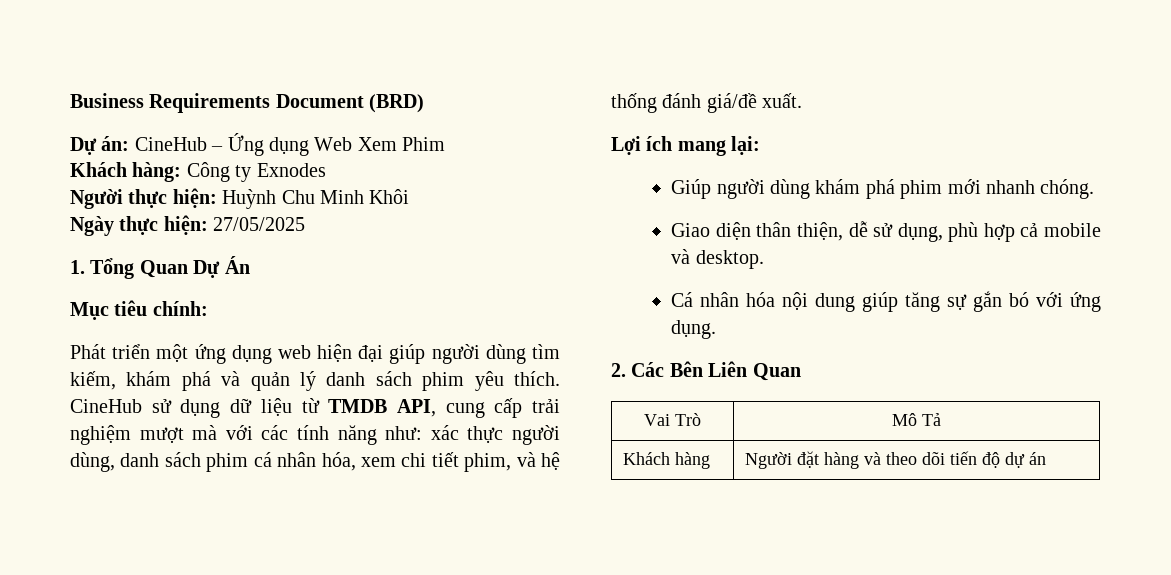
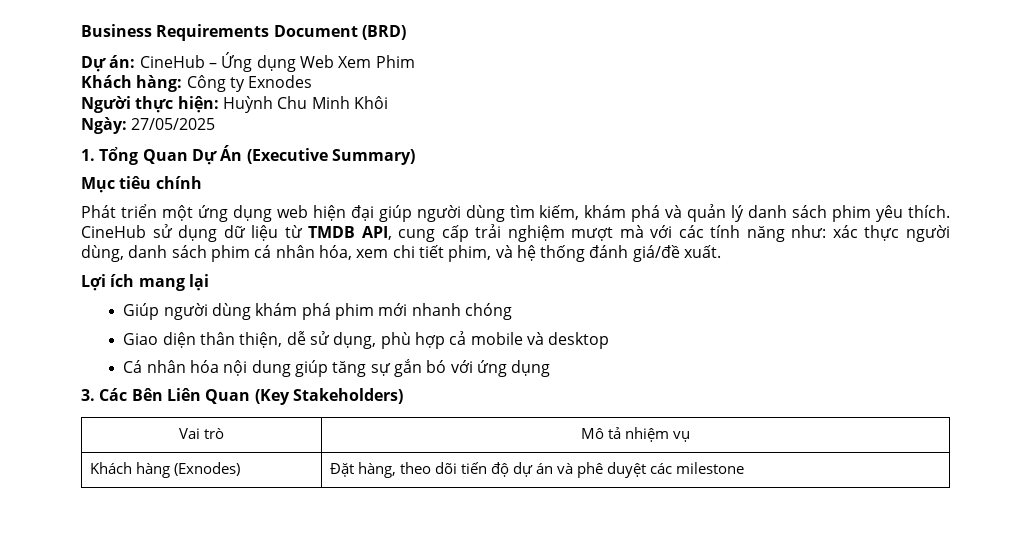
[70,215,208,236] Ngày thực hiện: -> [81,117,127,134] Ngày:
(250, 265) none -> [246,148,415,165] (Executive Summary)
[152,301,208,316] chính: -> [155,176,202,189] chính
[731,136,761,155] lại: -> [188,274,209,291] lại
[1040,179,1095,199] chóng. -> [464,303,512,320] chóng
[695,250,764,269] desktop. -> [548,332,610,349] desktop
[671,320,717,339] [611,363,626,377] dụng. // 2. -> [511,360,551,377] [81,389,95,401] dụng // 3.
(801, 372) none -> [254,388,403,405] (Key Stakeholders)
[675,413,701,426] Trò -> [204,428,224,439] trò
[922,413,941,426] Tả -> [608,427,690,442] tả nhiệm vụ
[744,451,881,469] | Người đặt hàng và -> [173,462,240,476] [329,462,396,478] (Exnodes) | Đặt hàng,
(1046, 458) none -> [556,462,744,478] và phê duyệt các milestone

